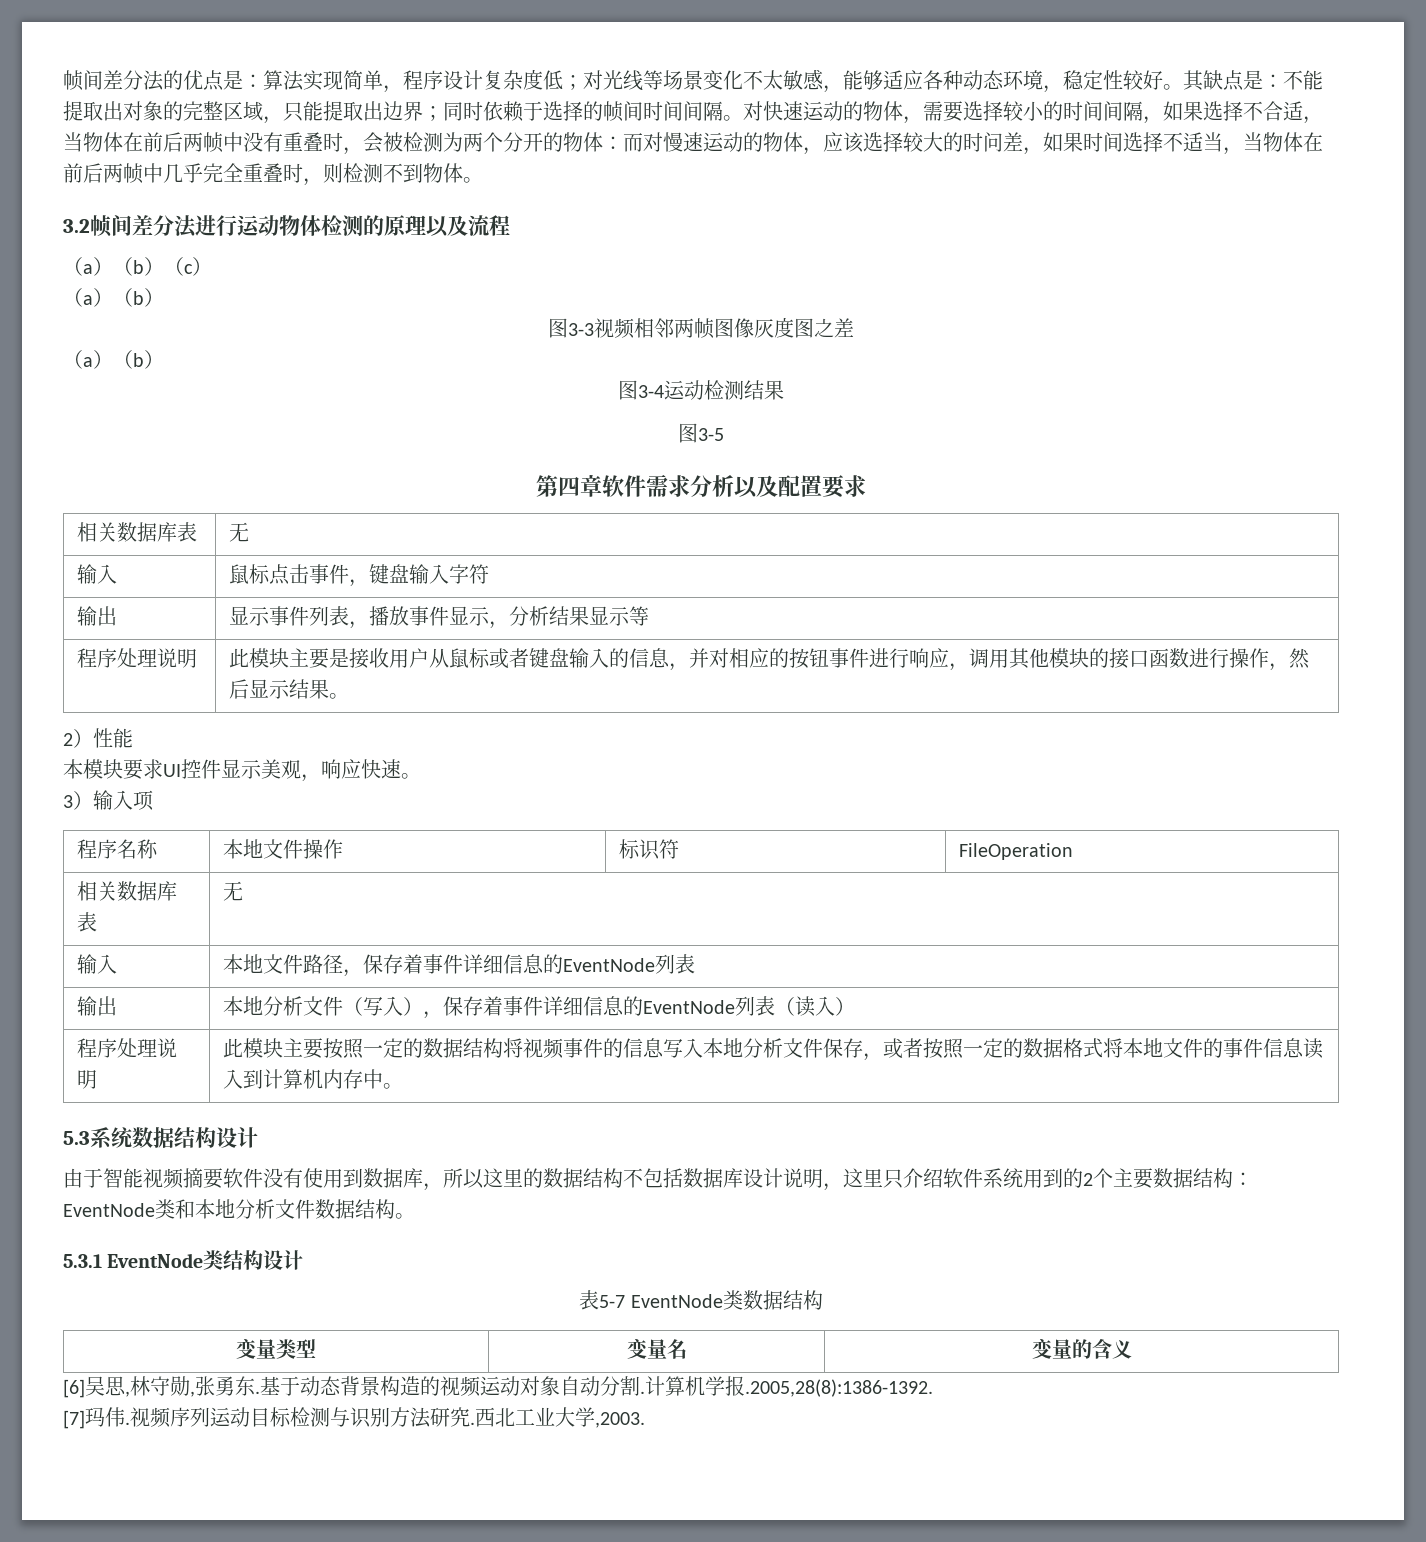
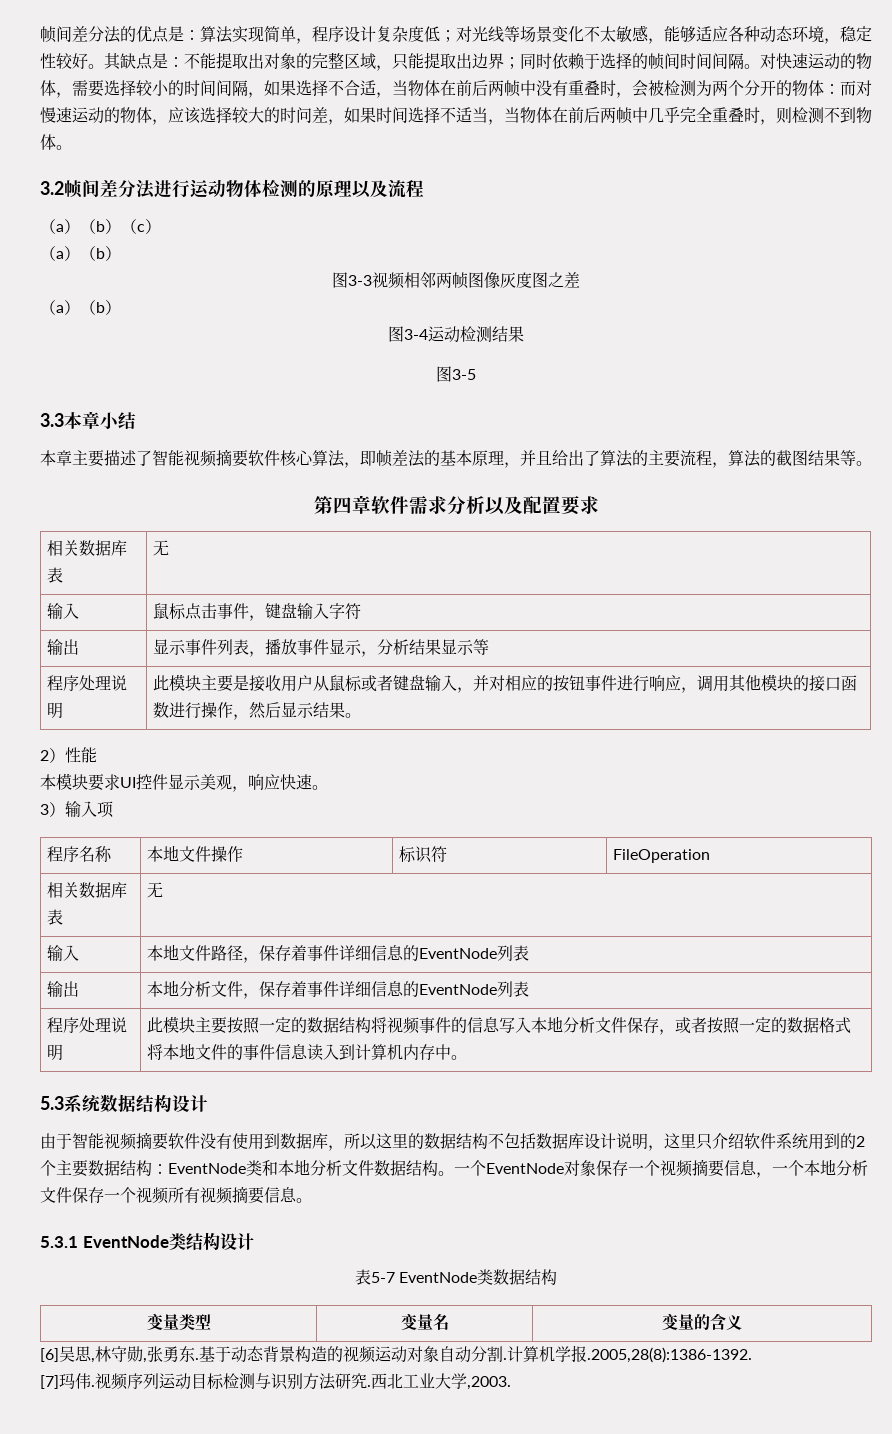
(724, 434) none -> [40,411,136,430] [40,449,872,468] // 3.3本章小结 // 本章主要描述了智能视频摘要软件核心算法，即帧差法的基本原理，并且给出了算法的主要流程，算法的截图结果等。
[608,648,670,668] 的信息 -> (458, 683) none
[342,996,855,1019] （写入），保存着事件详细信息的EventNode列表（读入） -> [243,981,530,999] ，保存着事件详细信息的EventNode列表
(415, 1216) none -> [454,1159,868,1178] [40,1186,312,1204] 一个EventNode对象保存一个视频摘要信息，一个本地分析文件保存一个视频所有视频摘要信息。

